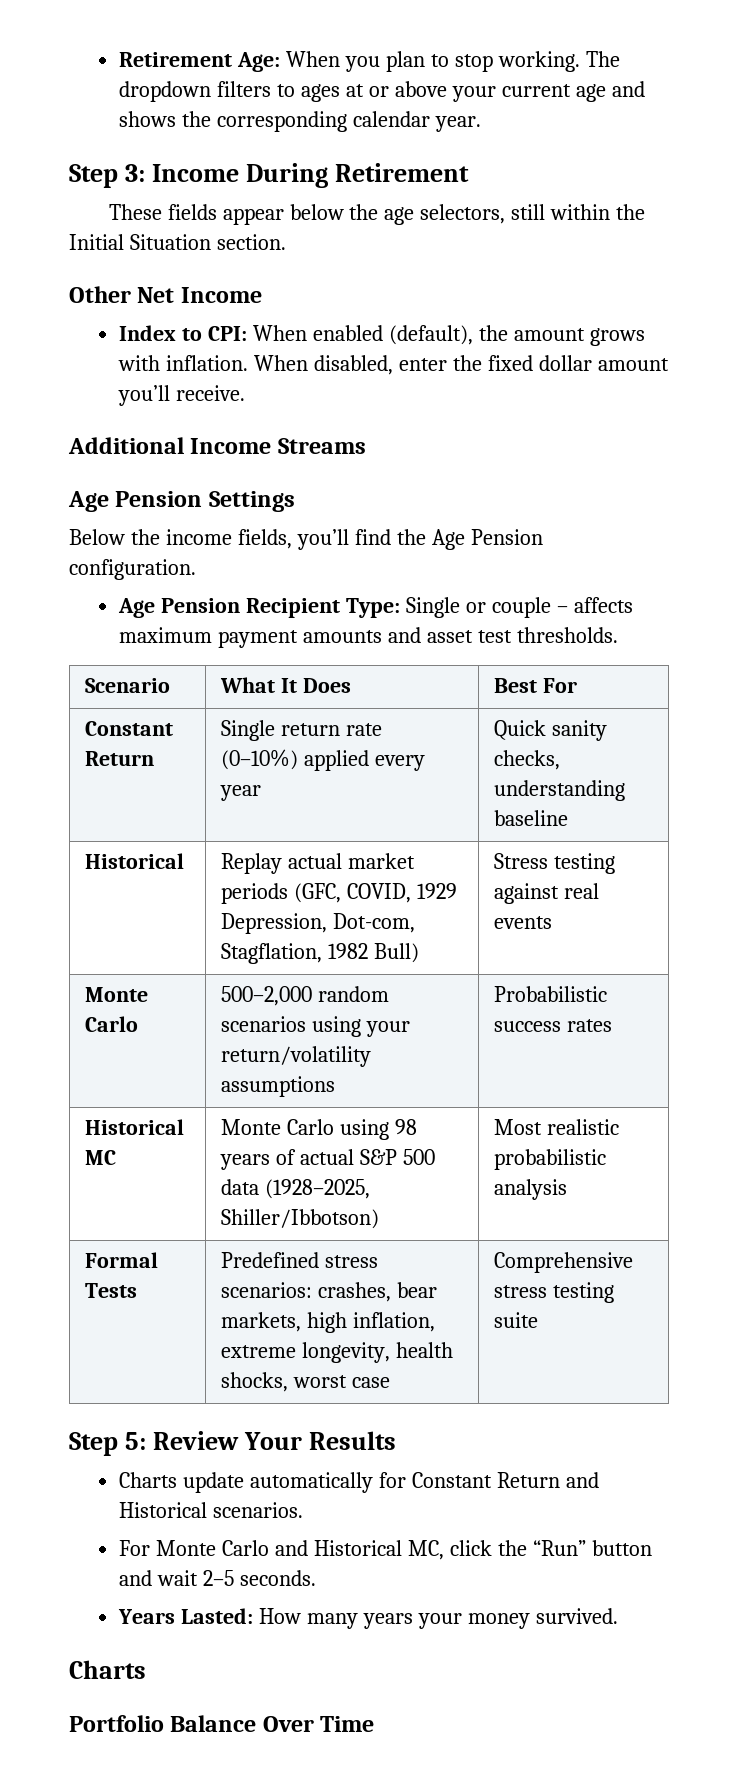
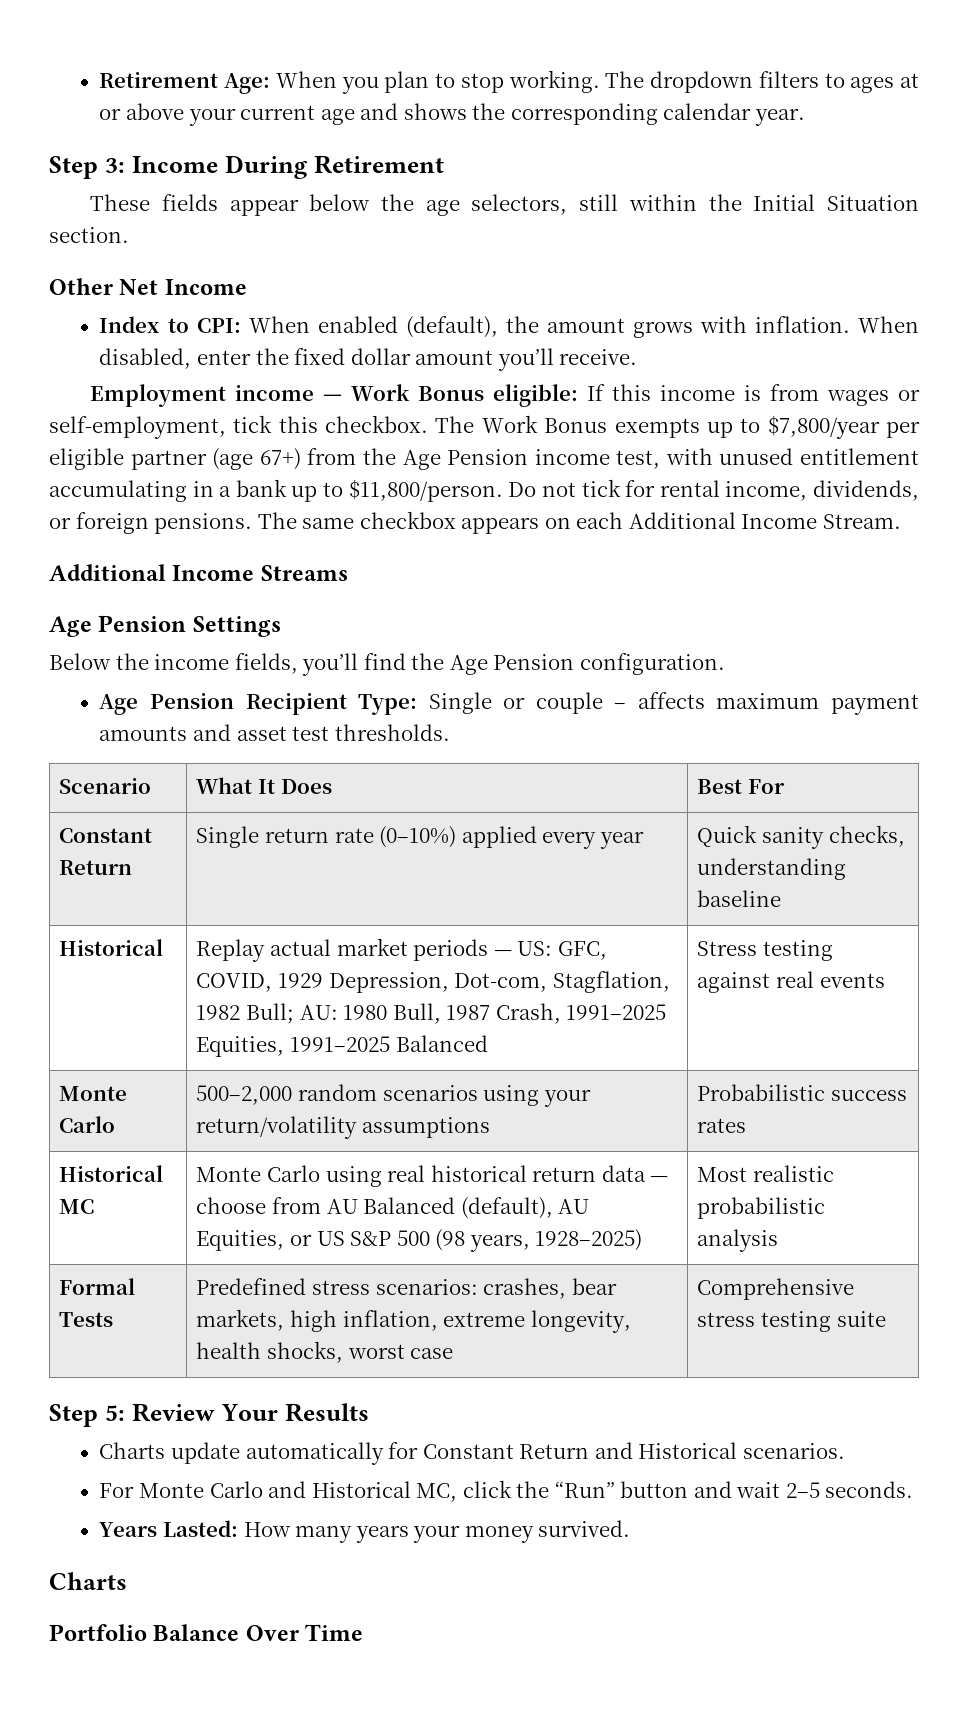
(246, 393) none -> [90,384,921,407] [49,415,921,439] [49,448,920,470] [49,479,920,502] [49,511,901,534] // Employment income — Work Bonus eligible: If this income is from wages or self-employment, tick this checkbox. The Work Bonus exempts up to $7,800/year per eligible partner (age 67+) from the Age Pension income test, with unused entitlement accumulating in a bank up to $11,800/person. Do not tick for rental income, dividends, or foreign pensions. The same checkbox appears on each Additional Income Stream.
[293,883,341,903] (GFC, -> [493,941,607,960] — US: GFC,
[373,943,419,963] Bull) -> [246,1003,667,1024] [196,1035,488,1057] Bull; AU: 1980 Bull, 1987 Crash, 1991–2025 Equities, 1991–2025 Balanced
[394,1119,417,1135] [219,1149,435,1170] [220,1179,370,1199] [220,1209,379,1229] 98 years of actual S&P 500 data (1928–2025, Shiller/Ibbotson) -> [387,1165,669,1182] [196,1197,590,1219] [196,1229,643,1252] real historical return data — choose from AU Balanced (default), AU Equities, or US S&P 500 (98 years, 1928–2025)

